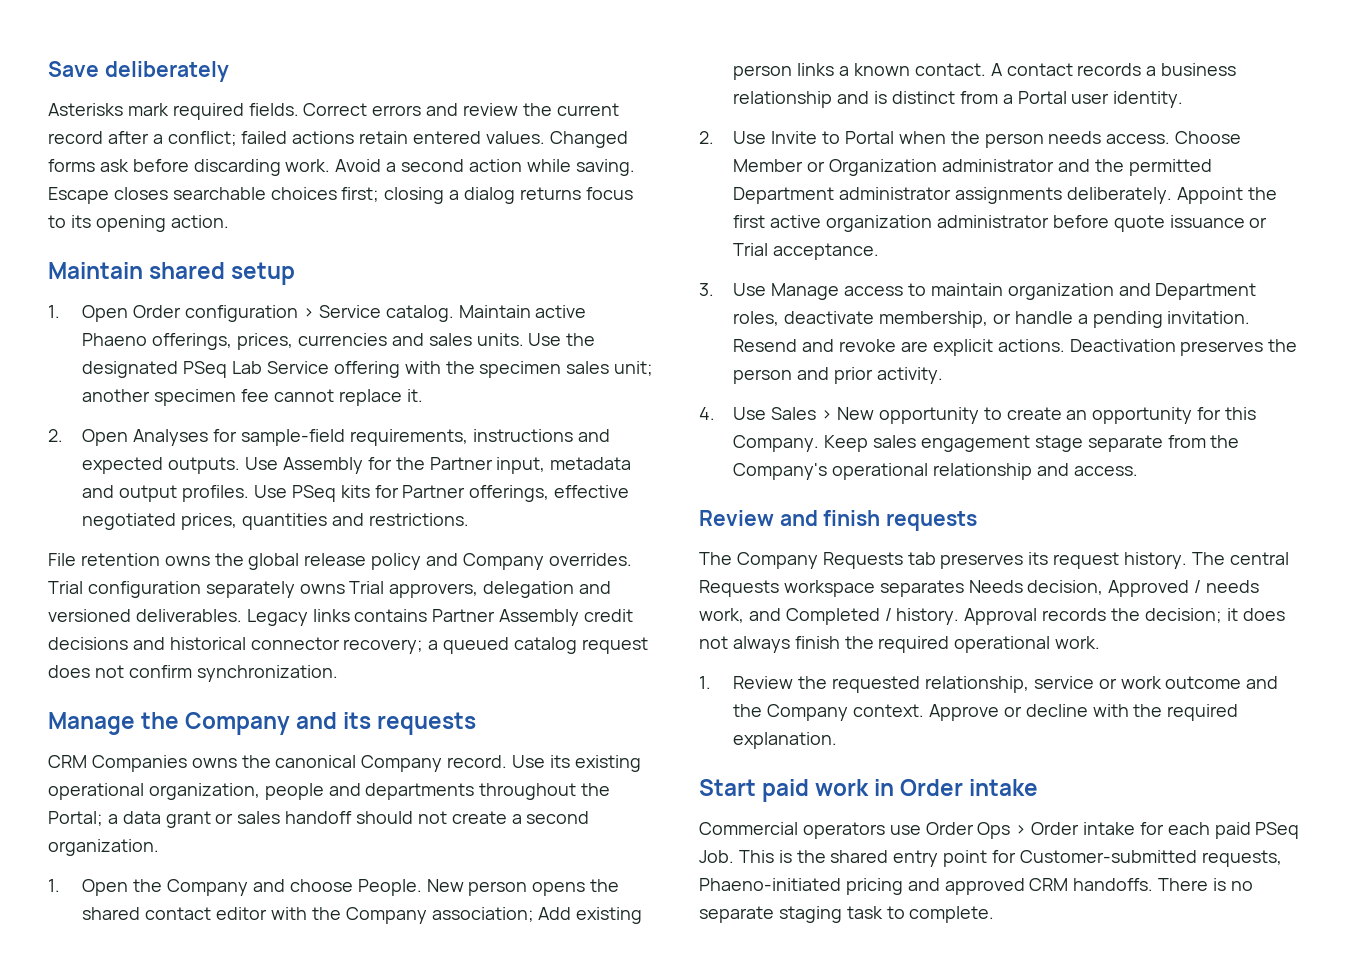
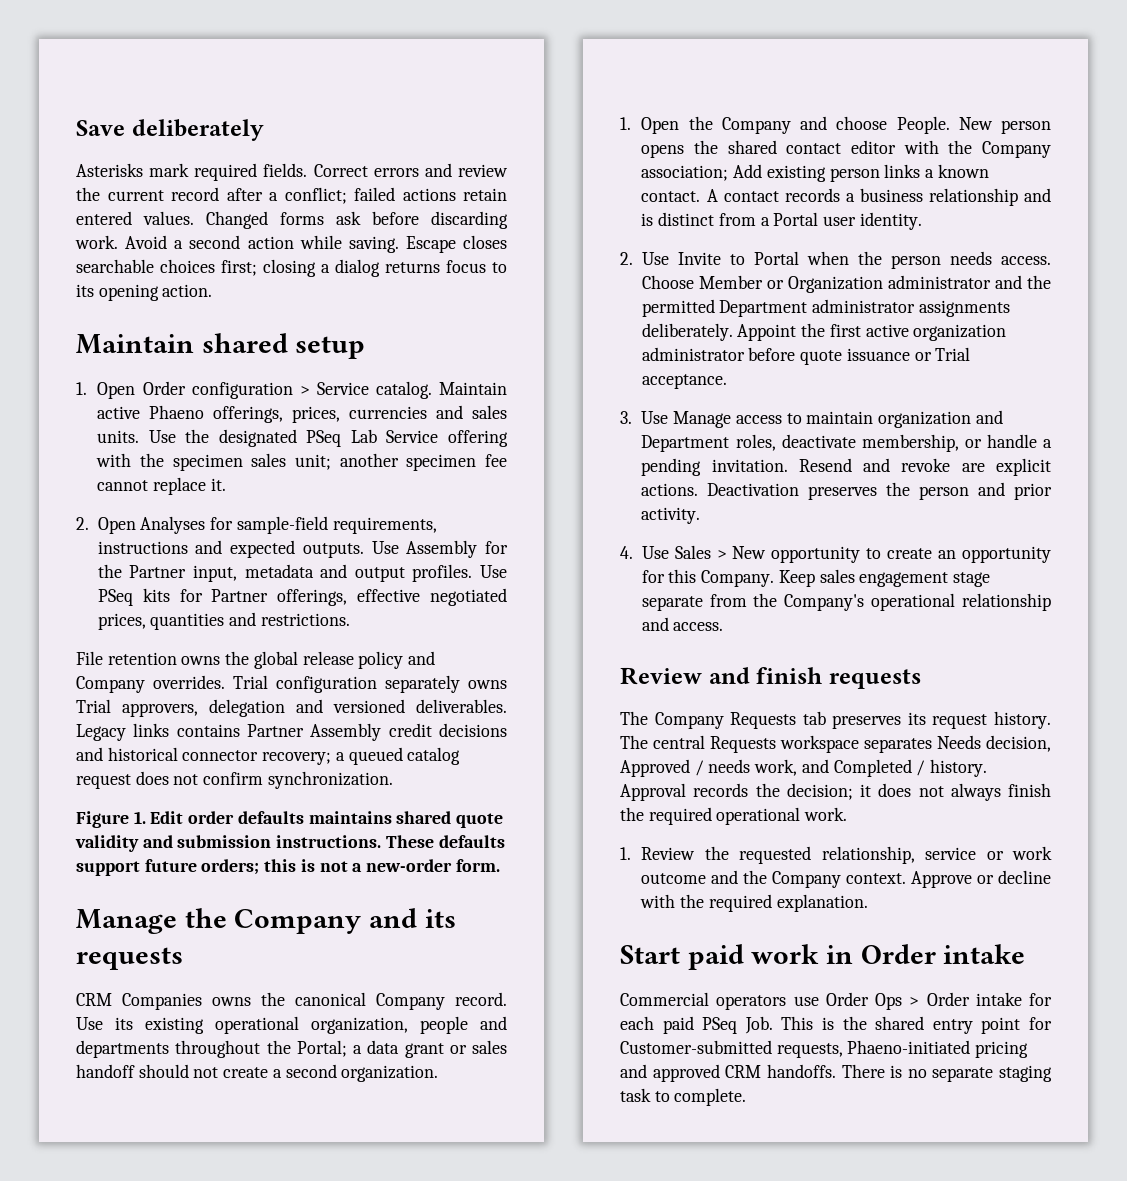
(338, 673) none -> [76,811,504,828] [75,835,505,852] [76,859,500,876] // Figure 1. Edit order defaults maintains shared quote validity and submission instructions. These defaults support future orders; this is not a new-order form.

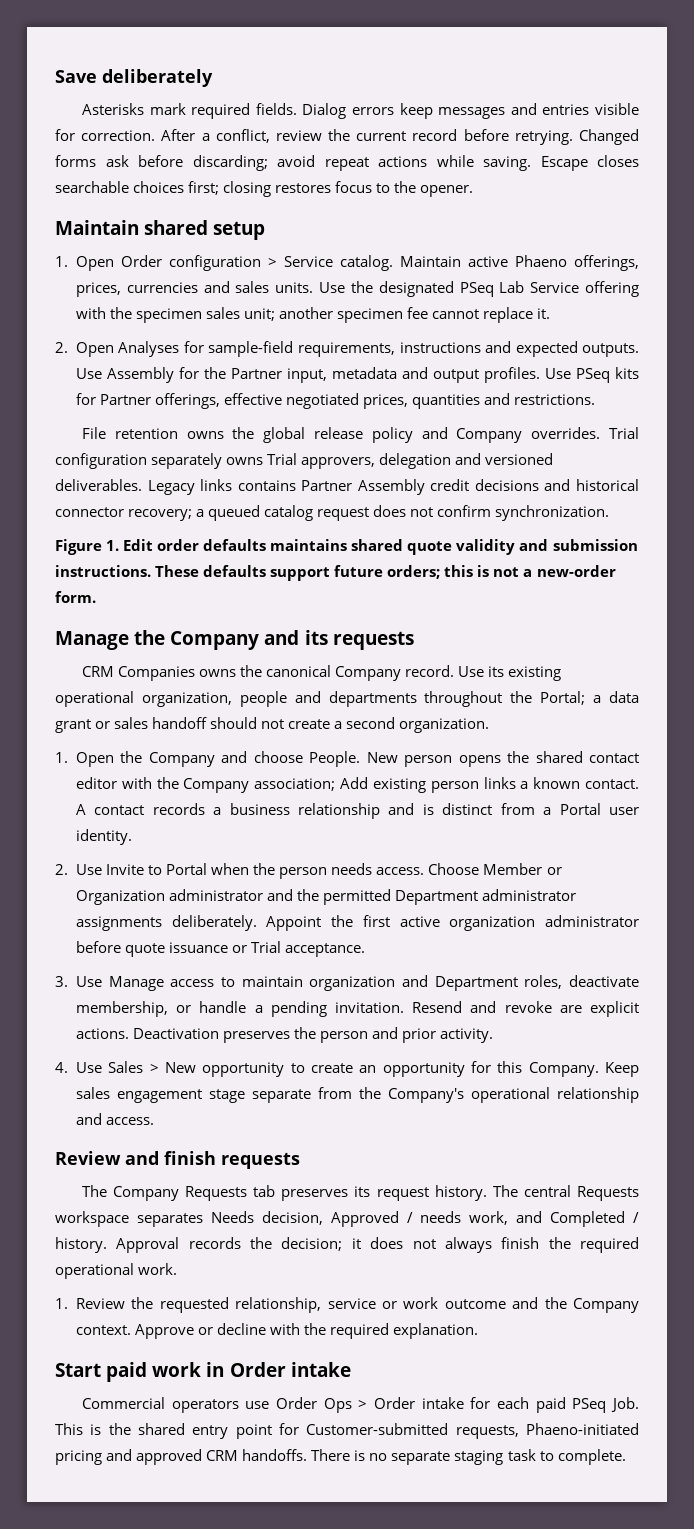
[313,163,509,177] [76,187,507,204] [76,211,508,229] [75,235,294,249] Correct errors and review the current record after a conflict; failed actions retain entered values. Changed forms ask before discarding work. Avoid a second action -> [302,103,639,119] [55,129,639,145] [55,155,427,171] Dialog errors keep messages and entries visible for correction. After a conflict, review the current record before retrying. Changed forms ask before discarding; avoid repeat actions
[321,259,507,277] [76,284,213,301] a dialog returns focus to its opening action. -> [275,181,474,197] restores focus to the opener.

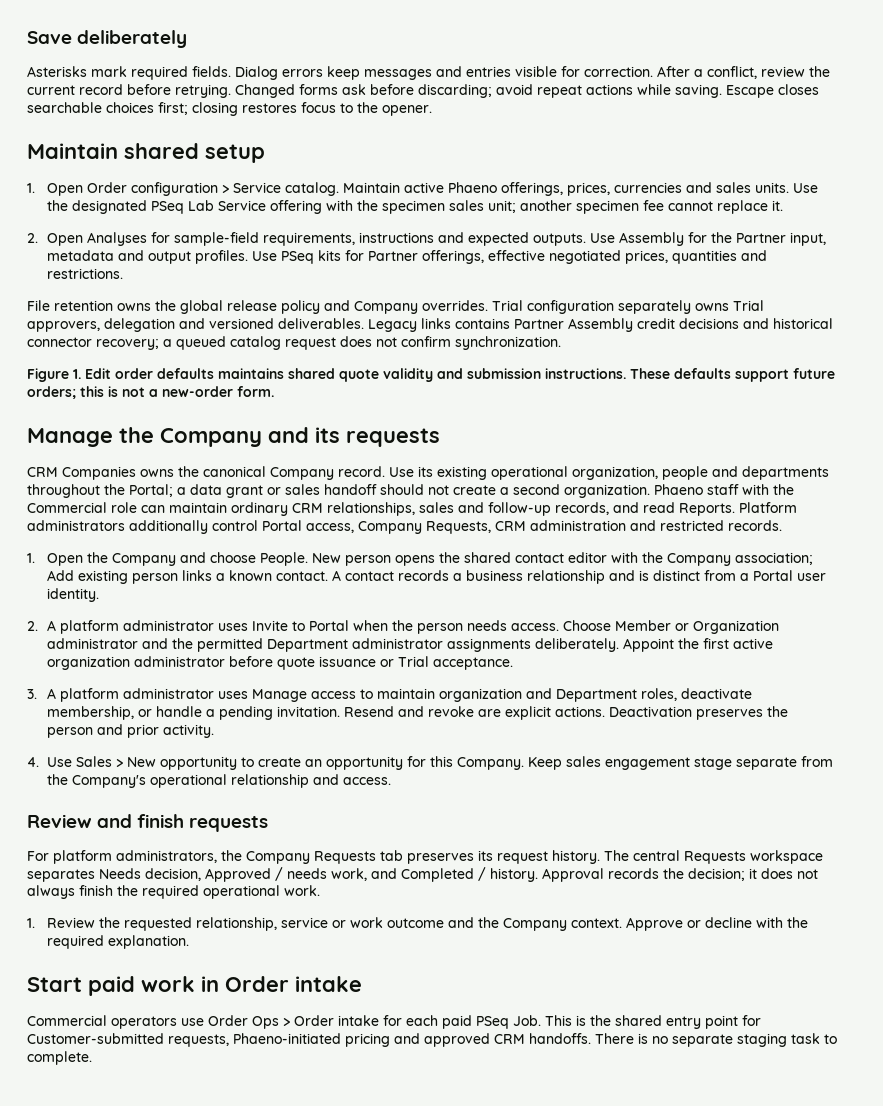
(490, 725) none -> [654,484,794,495] [27,502,797,516] [27,520,782,534] Phaeno staff with the Commercial role can maintain ordinary CRM relationships, sales and follow-up records, and read Reports. Platform administrators additionally control Portal access, Company Requests, CRM administration and restricted records.
[75,864,102,875] Use -> [47,620,249,634] A platform administrator uses
[75,976,102,987] Use -> [47,688,249,702] A platform administrator uses
[81,1185,107,1197] The -> [27,850,242,864] For platform administrators, the

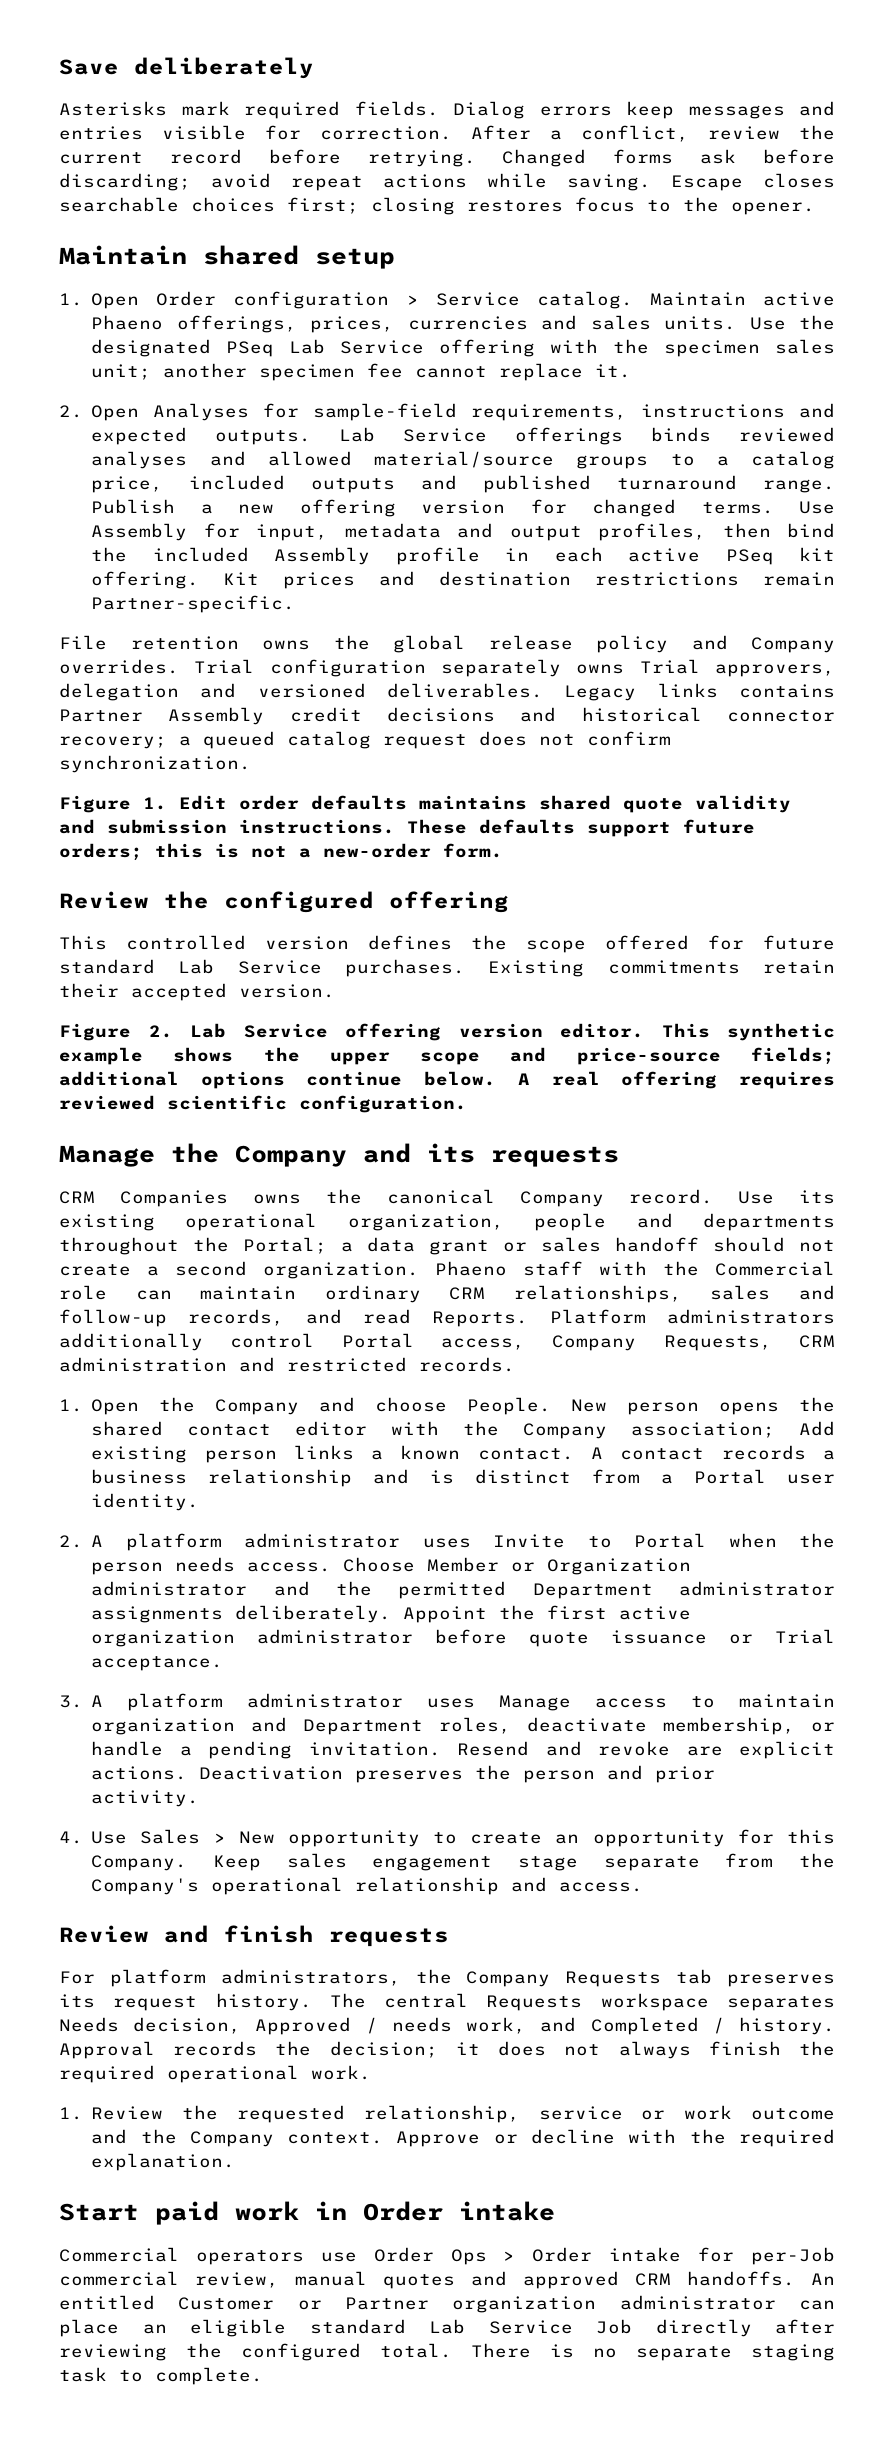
(587, 239) none -> [339,427,835,445] [91,451,835,469] [91,475,835,493] [91,499,774,517] Lab Service offerings binds reviewed analyses and allowed material/source groups to a catalog price, included outputs and published turnaround range. Publish a new offering version for changed terms.
[711,232,787,243] the Partner -> (240, 530) none
[195,250,768,264] [47,268,124,279] profiles. Use PSeq kits for Partner offerings, effective negotiated prices, quantities and restrictions. -> [598,523,835,541] [91,547,835,565] [91,571,835,589] [91,595,296,613] profiles, then bind the included Assembly profile in each active PSeq kit offering. Kit prices and destination restrictions remain Partner-specific.
(274, 391) none -> [59,891,509,913] [59,935,835,953] [59,959,835,977] [59,983,335,1001] [59,1023,835,1041] [59,1047,835,1065] [59,1071,835,1089] [59,1095,467,1113] // Review the configured offering // This controlled version defines the scope offered for future standard Lab Service purchases. Existing commitments retain their accepted version. // Figure 2. Lab Service offering version editor. This synthetic example shows the upper scope and price-source fields; additional options continue below. A real offering requires reviewed scientific configuration.
[406,1015,761,1029] [27,1033,591,1047] each paid PSeq Job. This is the shared entry point for Customer-submitted requests, Phaeno-initiated pricing and approved CRM handoffs. -> [751,2247,836,2265] [59,2271,835,2289] [59,2295,835,2313] [59,2319,835,2337] [59,2343,452,2361] per-Job commercial review, manual quotes and approved CRM handoffs. An entitled Customer or Partner organization administrator can place an eligible standard Lab Service Job directly after reviewing the configured total.

